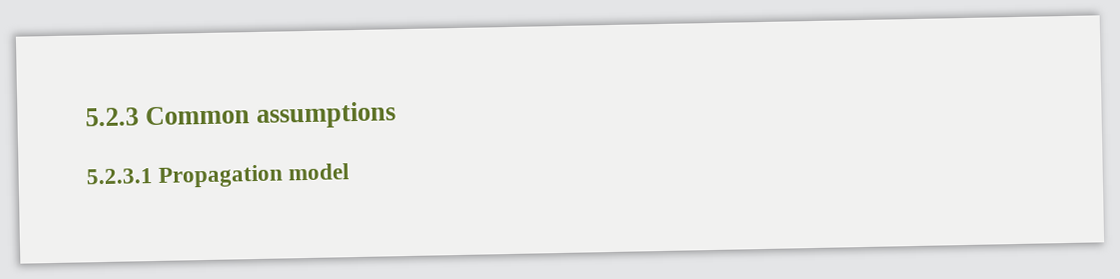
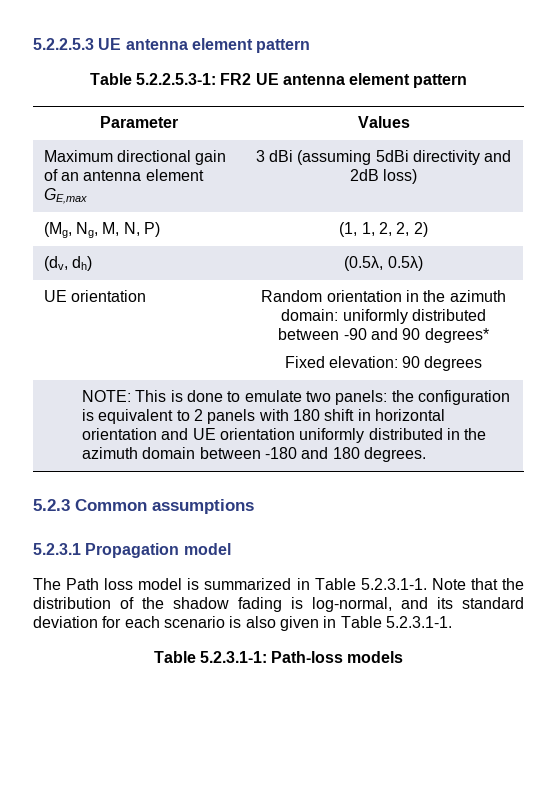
(85, 117) none -> [33,38,311,53] [89,73,468,88] [99,116,178,128] [357,116,410,128] [43,150,227,165] [43,169,204,181] [43,188,87,204] [255,150,512,165] [349,169,418,184] [43,222,161,238] [339,222,428,237] [43,256,93,271] [344,256,423,271] [43,290,147,302] [261,290,506,302] [281,309,486,324] [278,328,489,343] [284,356,483,371] [82,390,510,405] [82,409,445,424] [82,428,487,443] [82,447,426,462] 5.2.2.5.3 UE antenna element pattern // Table 5.2.2.5.3-1: FR2 UE antenna element pattern // Parameter | Values // Maximum directional gain of an antenna element GE,max | 3 dBi (assuming 5dBi directivity and 2dB loss) // (Mg, Ng, M, N, P) | (1, 1, 2, 2, 2) // (dv, dh) | (0.5λ, 0.5λ) // UE orientation | Random orientation in the azimuth domain: uniformly distributed between -90 and 90 degrees* // Fixed elevation: 90 degrees // NOTE: This is done to emulate two panels: the configuration is equivalent to 2 panels with 180 shift in horizontal orientation and UE orientation uniformly distributed in the azimuth domain between -180 and 180 degrees. //
(350, 172) none -> [33,578,524,590] [33,597,524,612] [33,616,452,631] [153,651,404,663] // The Path loss model is summarized in Table 5.2.3.1-1. Note that the distribution of the shadow fading is log-normal, and its standard deviation for each scenario is also given in Table 5.2.3.1-1. // Table 5.2.3.1-1: Path-loss models

